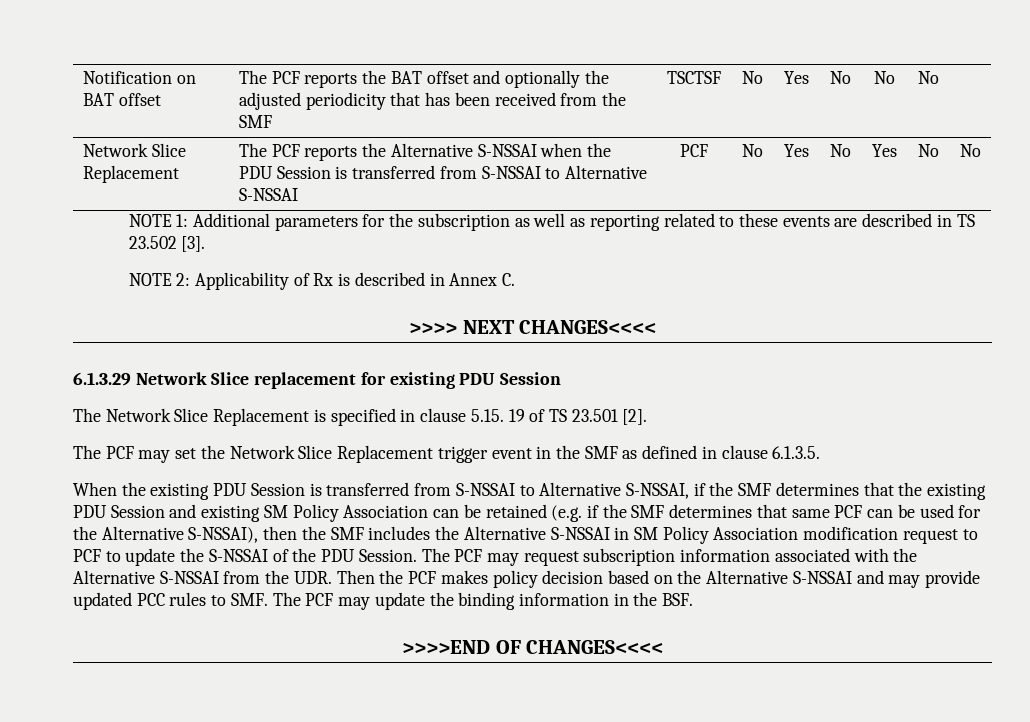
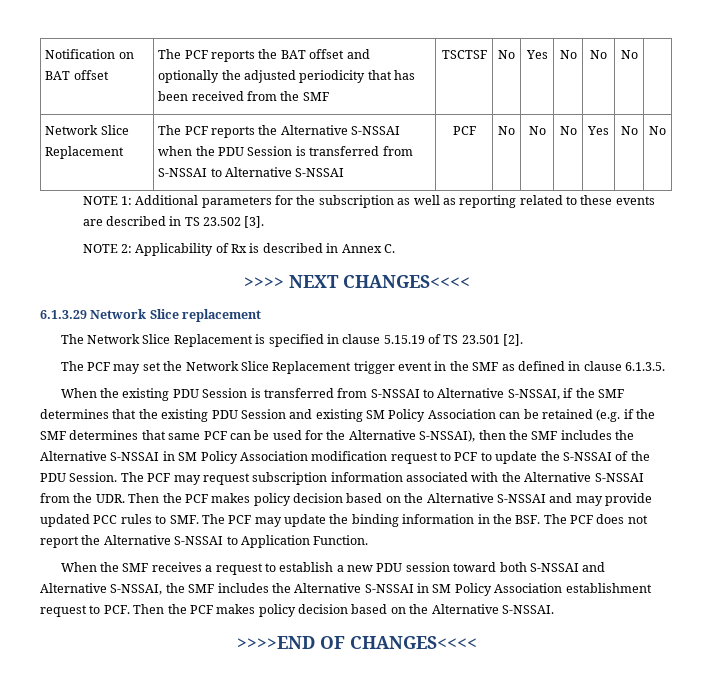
[784,144,809,157] Yes -> [528,126,546,135] No
[360,372,562,389] for existing PDU Session -> (262, 315) none
[470,409,525,422] 5.15. 19 -> [383,335,425,344] 5.15.19
(694, 599) none -> [543,514,648,524] [40,535,369,548] [60,562,606,575] [40,583,652,596] [40,604,554,617] The PCF does not report the Alternative S-NSSAI to Application Function. // When the SMF receives a request to establish a new PDU session toward both S-NSSAI and Alternative S-NSSAI, the SMF includes the Alternative S-NSSAI in SM Policy Association establishment request to PCF. Then the PCF makes policy decision based on the Alternative S-NSSAI.

